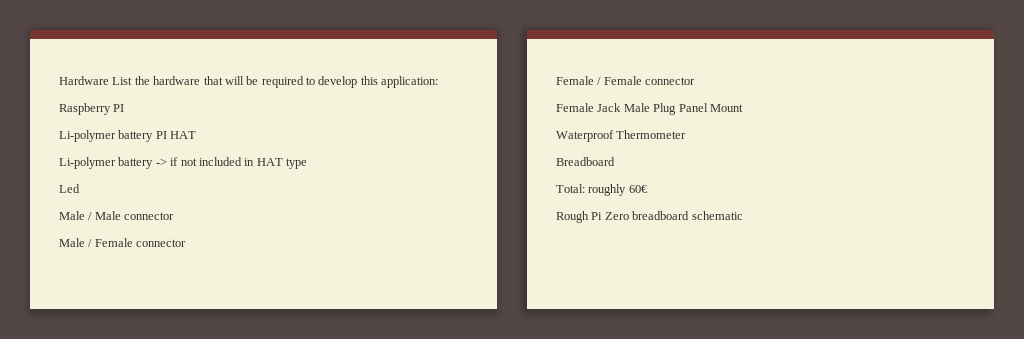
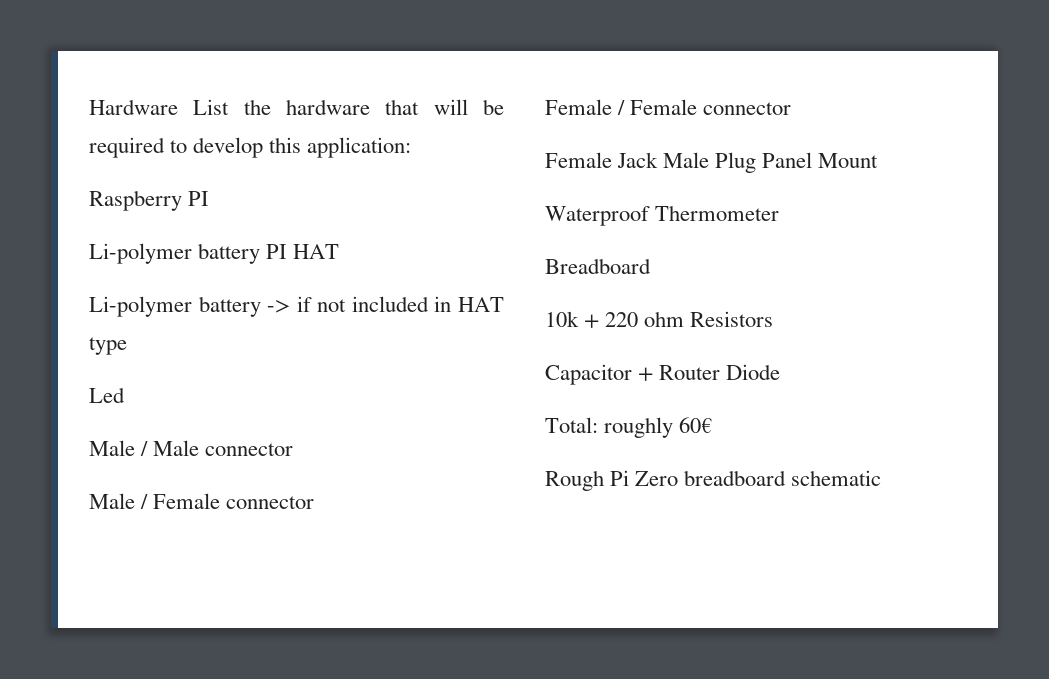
(615, 161) none -> [545,311,774,328] [545,364,781,385] // 10k + 220 ohm Resistors // Capacitor + Router Diode

